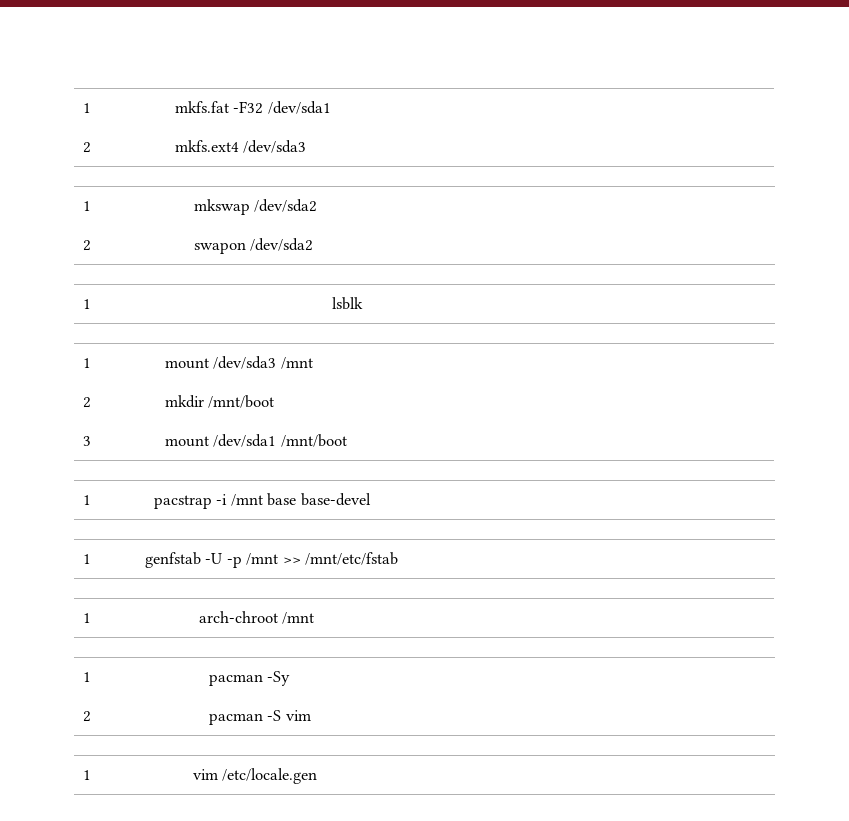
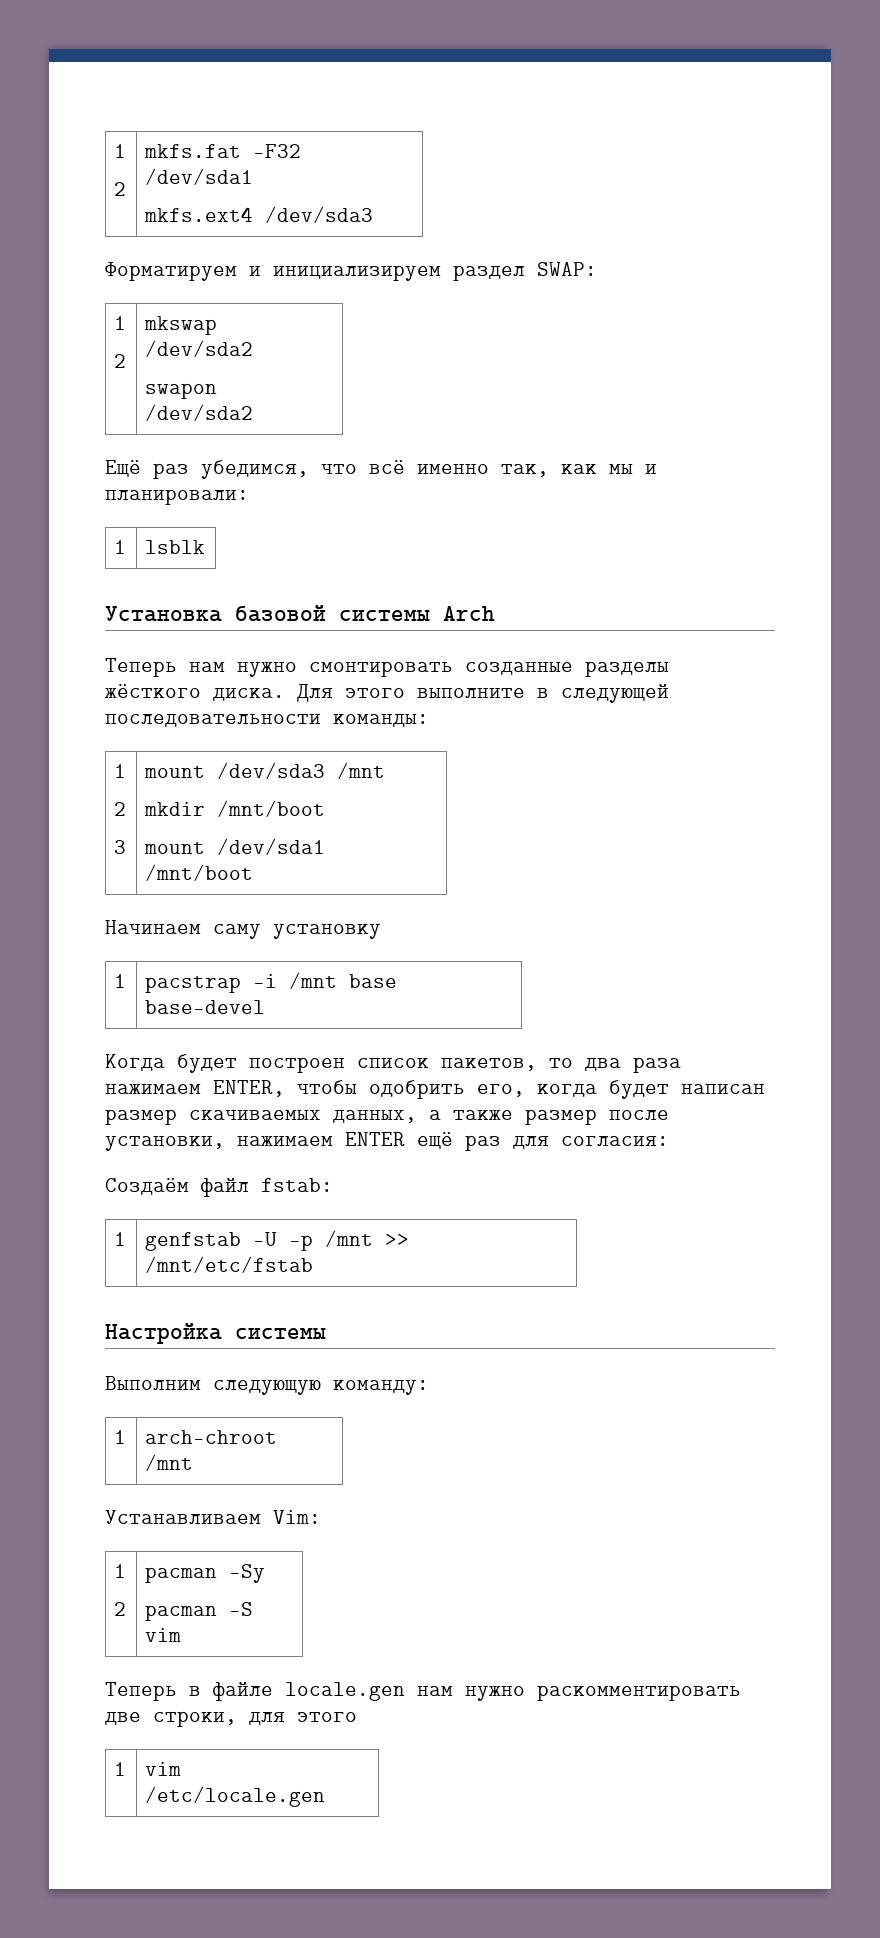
(307, 146) none -> [105,262,597,281] // Форматируем и инициализируем раздел SWAP:
[82,299,91,309] [331,297,363,310] // 1 | lsblk -> [105,460,657,479] [105,489,249,505] [114,540,127,554] [145,540,206,554] [105,605,495,622] [105,658,669,677] [105,684,669,703] [105,713,429,727] // Ещё раз убедимся, что всё именно так, как мы и планировали: // 1 | lsblk // Установка базовой системы Arch // Теперь нам нужно смонтировать созданные разделы жёсткого диска. Для этого выполните в следующей последовательности команды:
(347, 440) none -> [105,920,381,939] // Начинаем саму установку
(371, 499) none -> [105,1054,681,1073] [105,1080,765,1099] [105,1109,669,1125] [105,1132,669,1151] [105,1178,333,1197] // Когда будет построен список пакетов, то два раза нажимаем ENTER, чтобы одобрить его, когда будет написан размер скачиваемых данных, а также размер после установки, нажимаем ENTER ещё раз для согласия: // Создаём файл fstab:
(399, 558) none -> [105,1323,326,1344] [105,1376,429,1395] // Настройка системы // Выполним следующую команду:
(315, 618) none -> [105,1510,321,1524] // Устанавливаем Vim:
(311, 715) none -> [105,1682,741,1701] [105,1711,357,1727] // Теперь в файле locale.gen нам нужно раскомментировать две строки, для этого

